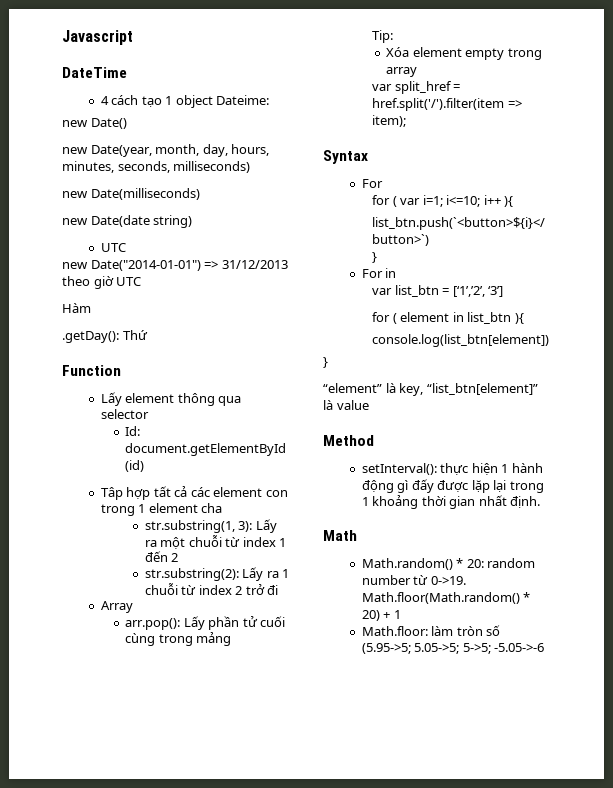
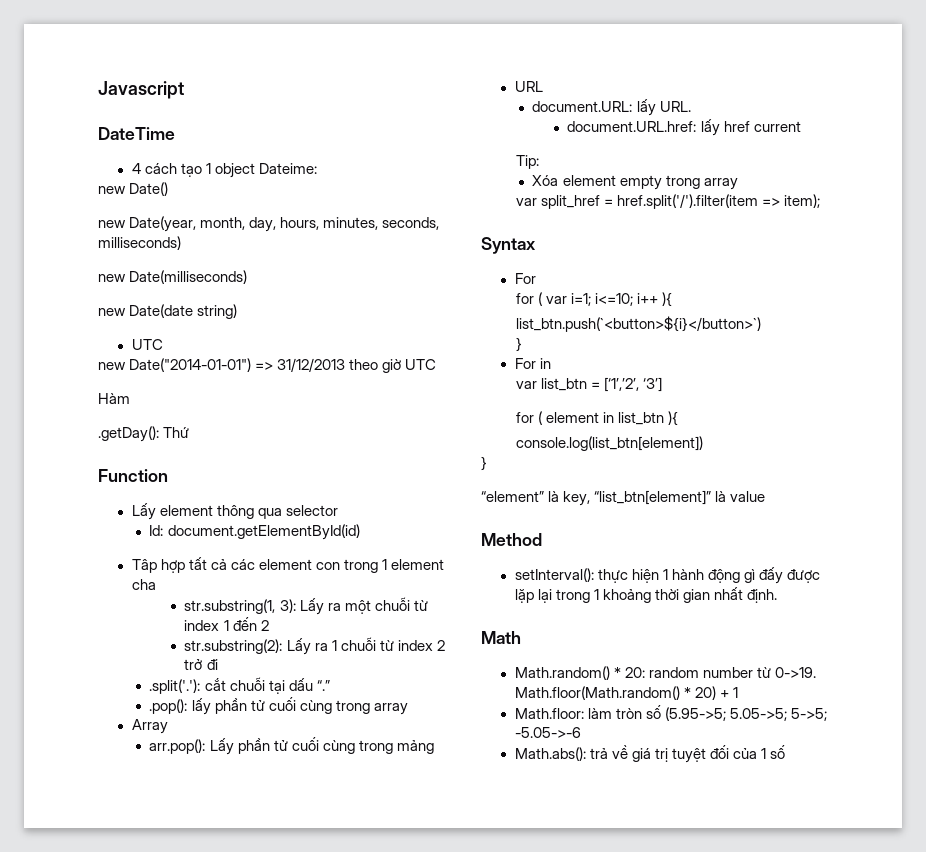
(279, 590) none -> [149,677,330,694] [149,697,408,715] // .split('.'): cắt chuỗi tại dấu “.” // .pop(): lấy phần tử cuối cùng trong array
(232, 639) none -> [514,81,543,92] [532,99,691,116] [567,119,801,136] // URL // document.URL: lấy URL. // document.URL.href: lấy href current
(545, 647) none -> [514,745,786,763] // Math.abs(): trả về giá trị tuyệt đối của 1 số

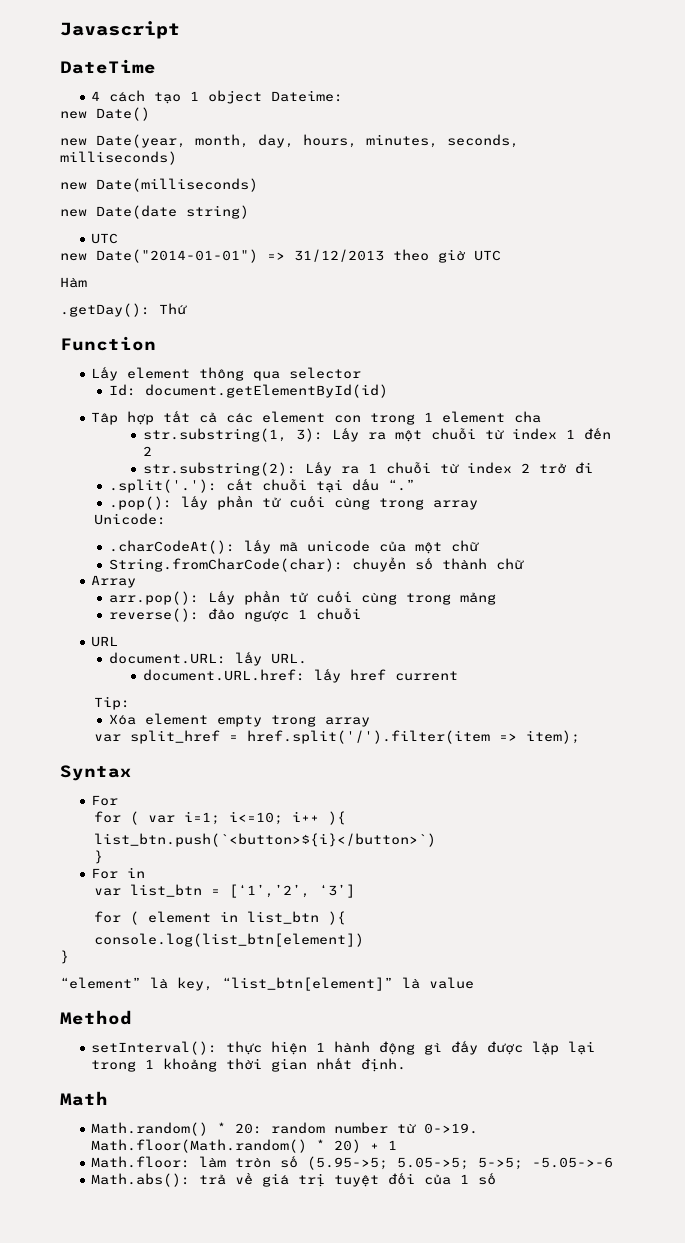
(408, 709) none -> [94,513,167,525] [108,540,479,554] [108,557,524,572] // Unicode: // .charCodeAt(): lấy mã unicode của một chữ // String.fromCharCode(char): chuyển số thành chữ
(434, 747) none -> [108,608,361,622] // reverse(): đảo ngược 1 chuỗi

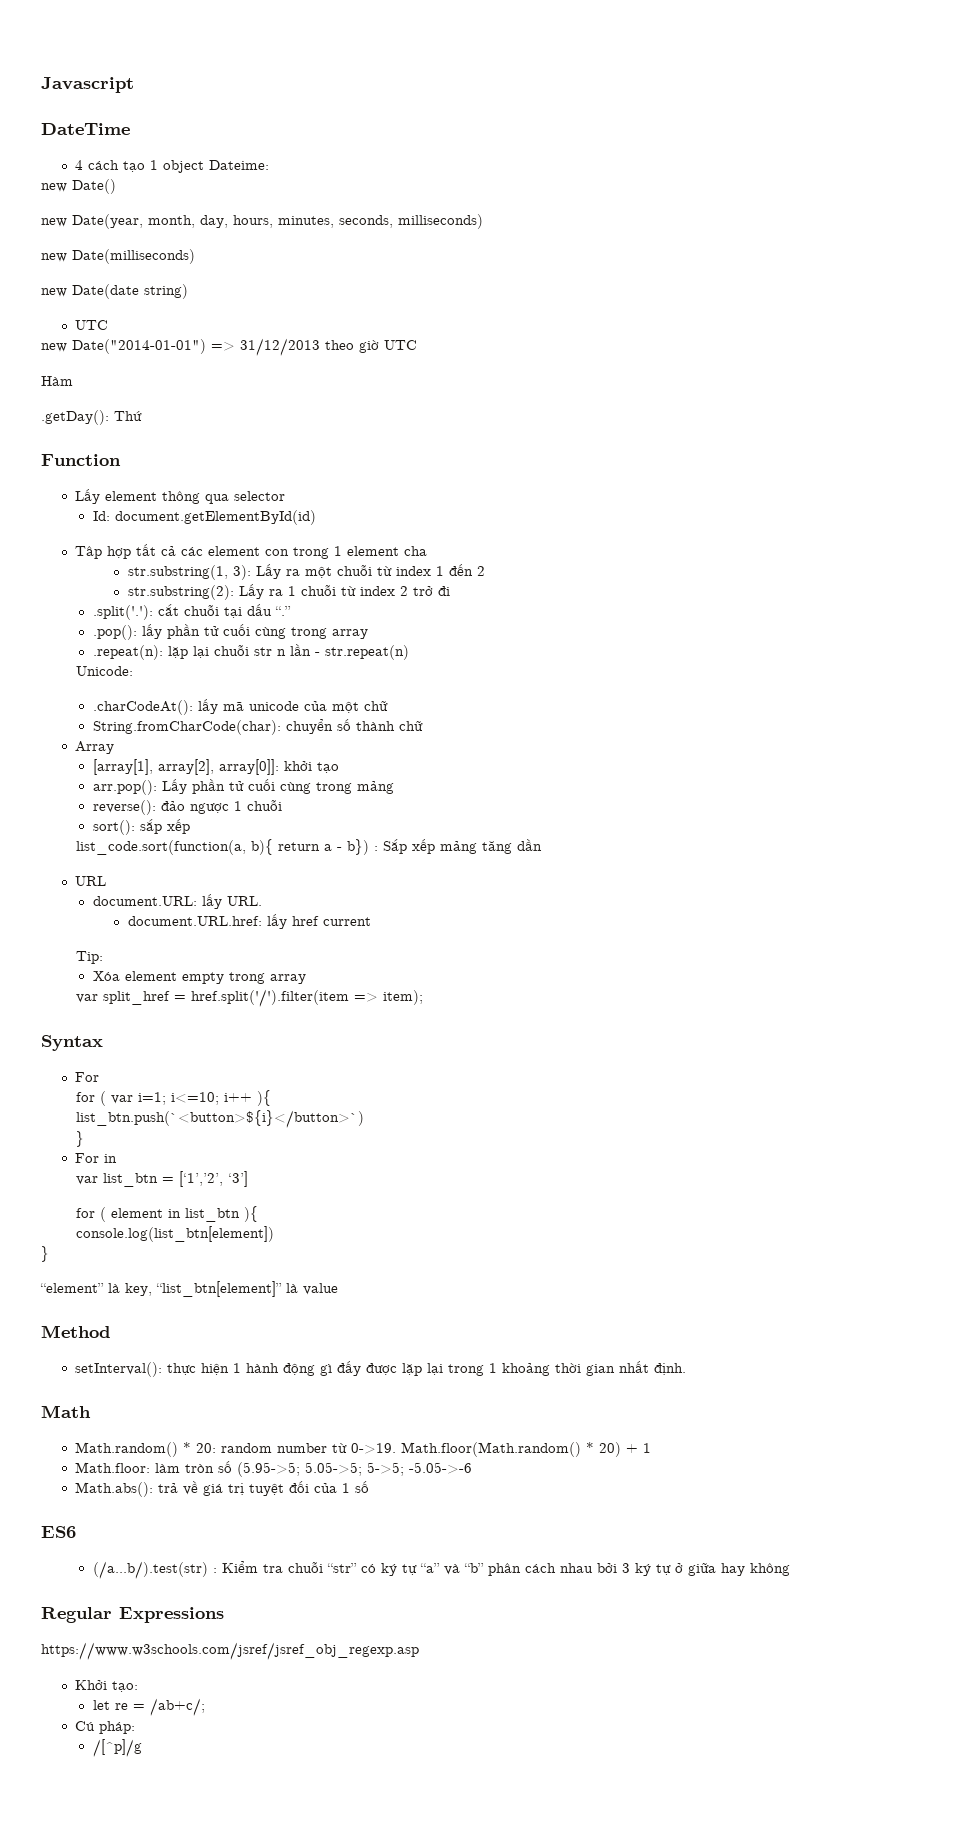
(478, 505) none -> [92,644,409,660] // .repeat(n): lặp lại chuỗi str n lần - str.repeat(n)
(137, 581) none -> [92,759,339,775] // [array[1], array[2], array[0]]: khởi tạo
(361, 614) none -> [92,819,190,835] [76,839,543,855] // sort(): sắp xếp // list_code.sort(function(a, b){ return a - b}) : Sắp xếp mảng tăng dần
(497, 1179) none -> [41,1526,76,1538] [92,1561,790,1579] [41,1607,224,1623] [41,1642,419,1660] [75,1680,139,1692] [92,1698,205,1716] [75,1721,136,1734] [92,1739,142,1757] // ES6 // (/a...b/).test(str) : Kiểm tra chuỗi “str” có ký tự “a” và “b” phân cách nhau bởi 3 ký tự ở giữa hay không // Regular Expressions // https://www.w3schools.com/jsref/jsref_obj_regexp.asp // Khởi tạo: // let re = /ab+c/; // Cú pháp: // /[^p]/g

